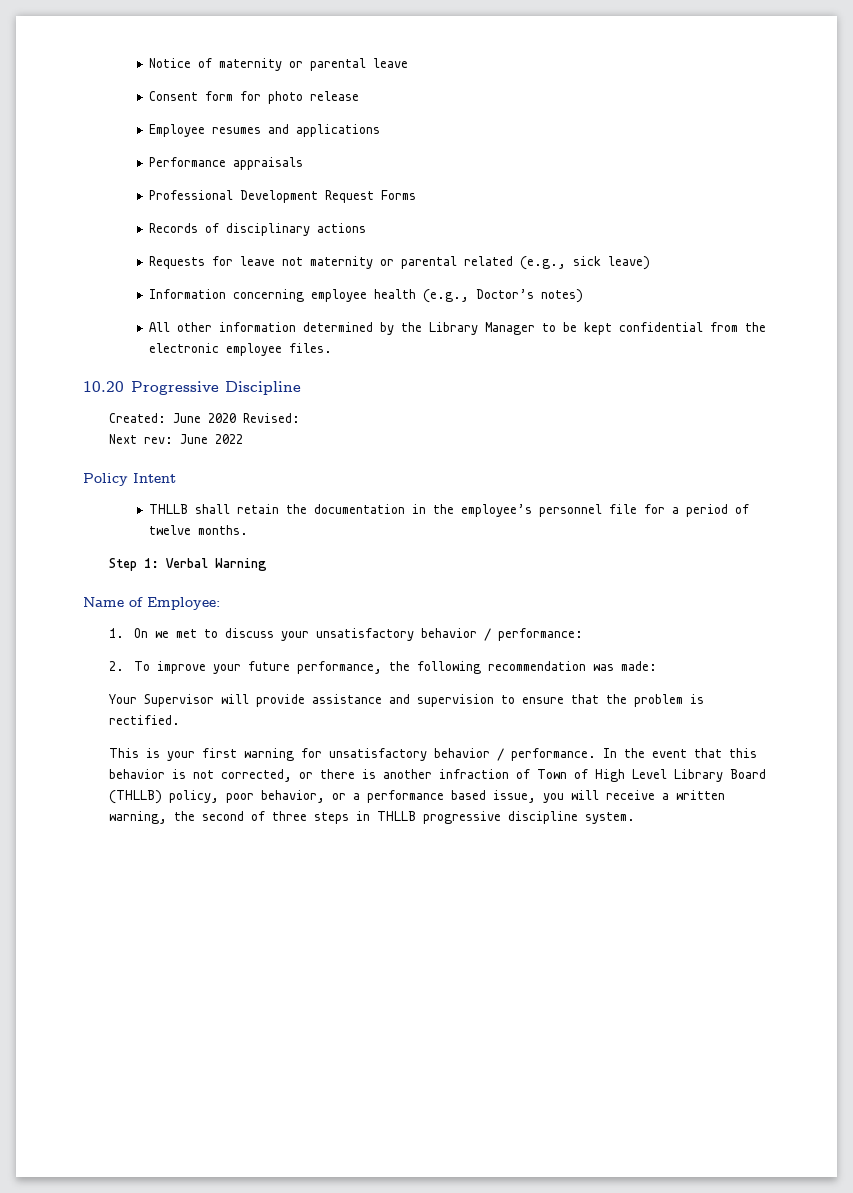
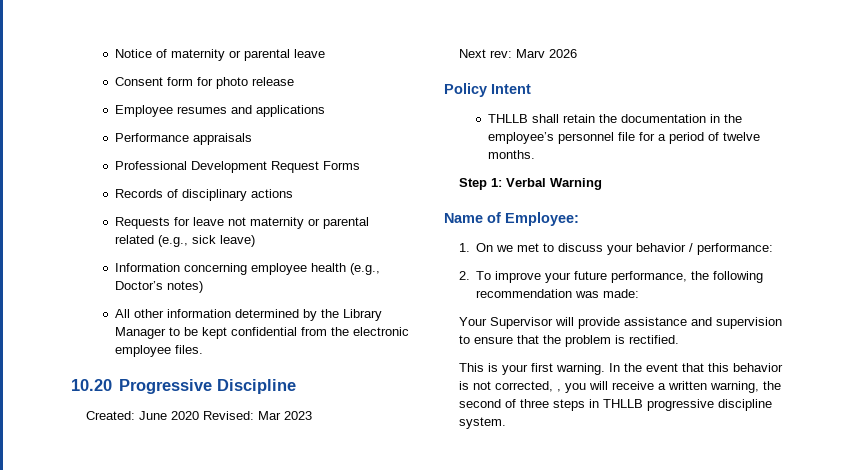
(300, 418) none -> [257,411,312,420] Mar 2023
[179,434,243,444] June 2022 -> [515,49,577,58] Marv 2026
[316,628,415,641] unsatisfactory -> (634, 249) none
[243,748,596,761] warning for unsatisfactory behavior / performance. -> [555,363,605,375] warning.
[298,769,766,782] [108,790,536,804] or there is another infraction of Town of High Level Library Board (THLLB) policy, poor behavior, or a performance based issue, -> [556,389,561,392] ,

